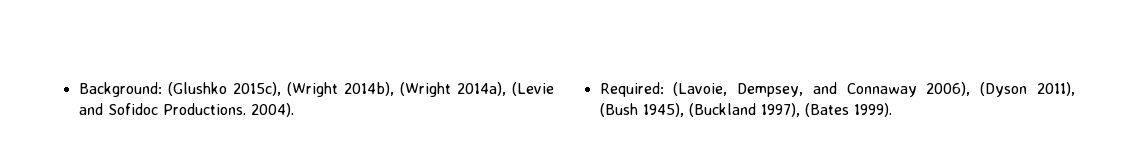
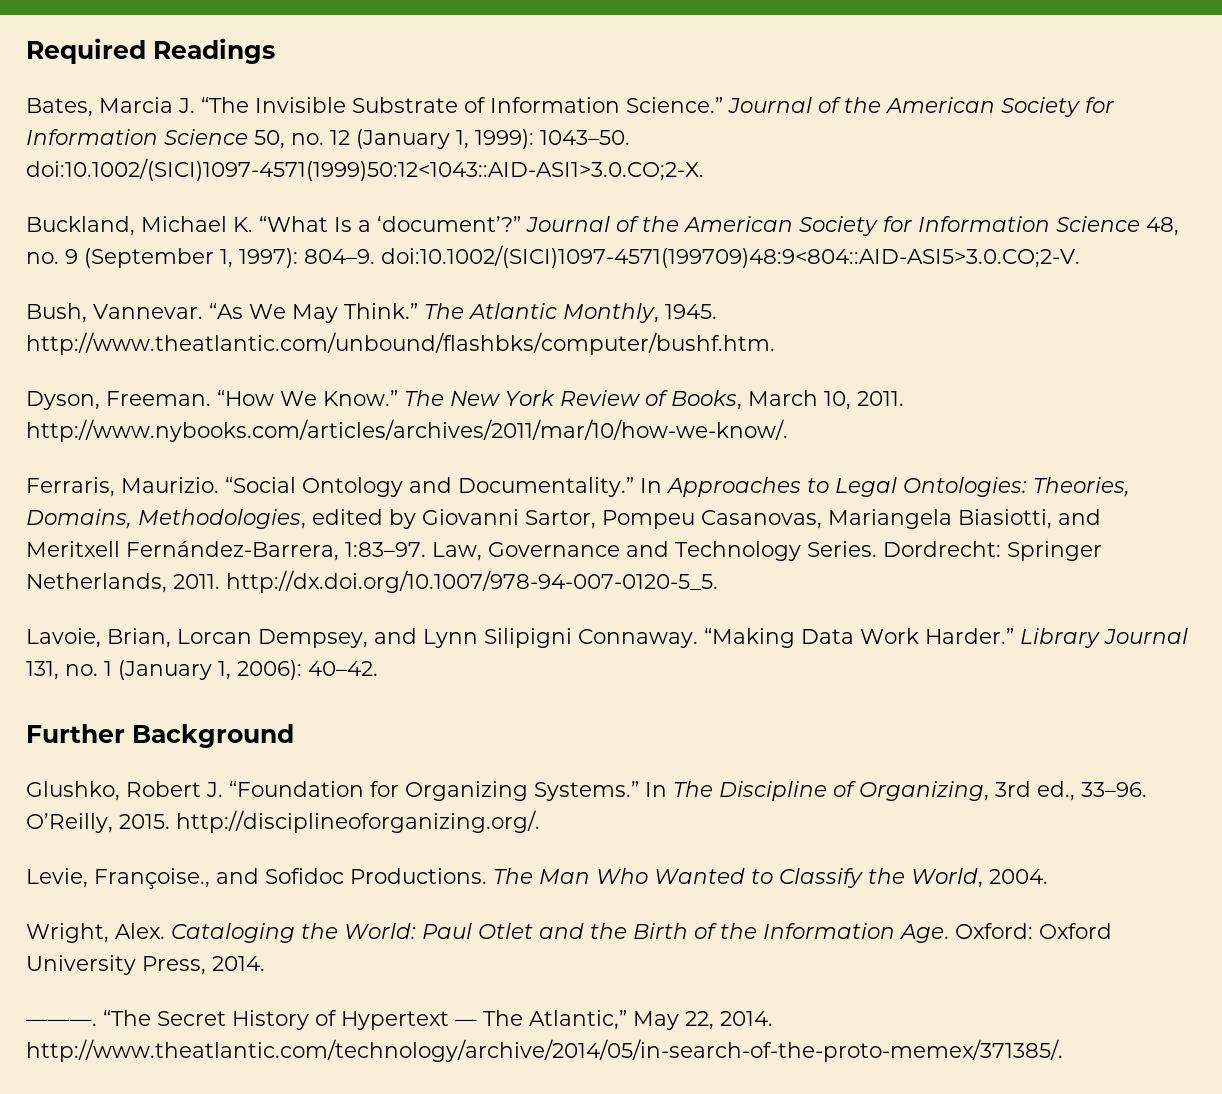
[78,82,554,97] [78,103,294,117] [599,82,1075,97] [599,103,892,117] Background: (Glushko 2015c), (Wright 2014b), (Wright 2014a), (Levie and Sofidoc Productions. 2004). // Required: (Lavoie, Dempsey, and Connaway 2006), (Dyson 2011), (Bush 1945), (Buckland 1997), (Bates 1999). -> [26,38,275,64] [26,97,1114,117] [26,129,630,149] [26,158,704,181] [26,216,1179,236] [26,245,1080,268] [26,303,717,323] [26,332,775,355] [26,390,904,410] [26,419,788,442] [26,477,1130,497] [26,509,1101,529] [26,541,1102,561] [26,570,718,593] [26,628,1188,648] [26,660,378,680] [26,724,294,748] [26,781,1147,801] [26,810,540,833] [26,868,1048,889] [26,923,1112,943] [26,955,265,975] [26,1010,773,1030] [26,1039,1063,1062] Required Readings // Bates, Marcia J. “The Invisible Substrate of Information Science.” Journal of the American Society for Information Science 50, no. 12 (January 1, 1999): 1043–50. doi:10.1002/(SICI)1097-4571(1999)50:12<1043::AID-ASI1>3.0.CO;2-X. // Buckland, Michael K. “What Is a ‘document’?” Journal of the American Society for Information Science 48, no. 9 (September 1, 1997): 804–9. doi:10.1002/(SICI)1097-4571(199709)48:9<804::AID-ASI5>3.0.CO;2-V. // Bush, Vannevar. “As We May Think.” The Atlantic Monthly, 1945. http://www.theatlantic.com/unbound/flashbks/computer/bushf.htm. // Dyson, Freeman. “How We Know.” The New York Review of Books, March 10, 2011. http://www.nybooks.com/articles/archives/2011/mar/10/how-we-know/. // Ferraris, Maurizio. “Social Ontology and Documentality.” In Approaches to Legal Ontologies: Theories, Domains, Methodologies, edited by Giovanni Sartor, Pompeu Casanovas, Mariangela Biasiotti, and Meritxell Fernández-Barrera, 1:83–97. Law, Governance and Technology Series. Dordrecht: Springer Netherlands, 2011. http://dx.doi.org/10.1007/978-94-007-0120-5_5. // Lavoie, Brian, Lorcan Dempsey, and Lynn Silipigni Connaway. “Making Data Work Harder.” Library Journal 131, no. 1 (January 1, 2006): 40–42. // Further Background // Glushko, Robert J. “Foundation for Organizing Systems.” In The Discipline of Organizing, 3rd ed., 33–96. O’Reilly, 2015. http://disciplineoforganizing.org/. // Levie, Françoise., and Sofidoc Productions. The Man Who Wanted to Classify the World, 2004. // Wright, Alex. Cataloging the World: Paul Otlet and the Birth of the Information Age. Oxford: Oxford University Press, 2014. // ———. “The Secret History of Hypertext — The Atlantic,” May 22, 2014. http://www.theatlantic.com/technology/archive/2014/05/in-search-of-the-proto-memex/371385/.

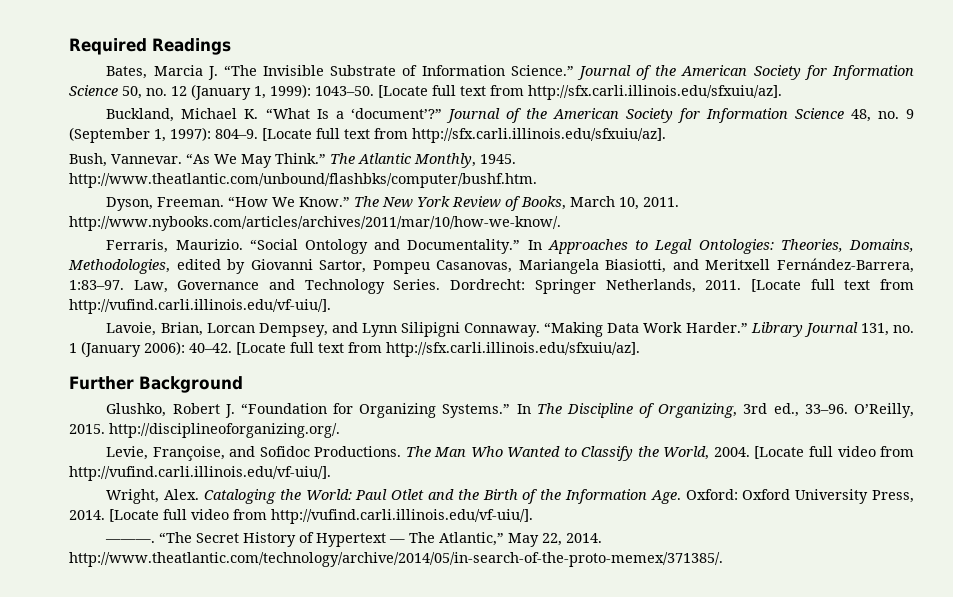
[26,158,704,181] doi:10.1002/(SICI)1097-4571(1999)50:12<1043::AID-ASI1>3.0.CO;2-X. -> [378,85,782,100] [Locate full text from http://sfx.carli.illinois.edu/sfxuiu/az].
[381,245,1080,268] doi:10.1002/(SICI)1097-4571(199709)48:9<804::AID-ASI5>3.0.CO;2-V. -> [262,128,666,143] [Locate full text from http://sfx.carli.illinois.edu/sfxuiu/az].
[226,570,718,593] http://dx.doi.org/10.1007/978-94-007-0120-5_5. -> [750,279,915,292] [69,299,331,314] [Locate full text from http://vufind.carli.illinois.edu/vf-uiu/].
[218,661,231,680] 1, -> (141, 349) none
(378, 668) none -> [236,342,640,357] [Locate full text from http://sfx.carli.illinois.edu/sfxuiu/az].
[94,868,210,889] Françoise., -> [152,446,225,461] Françoise,
(1048, 876) none -> [754,446,915,459] [69,466,331,481] [Locate full video from http://vufind.carli.illinois.edu/vf-uiu/].
(265, 963) none -> [109,509,533,524] [Locate full video from http://vufind.carli.illinois.edu/vf-uiu/].

